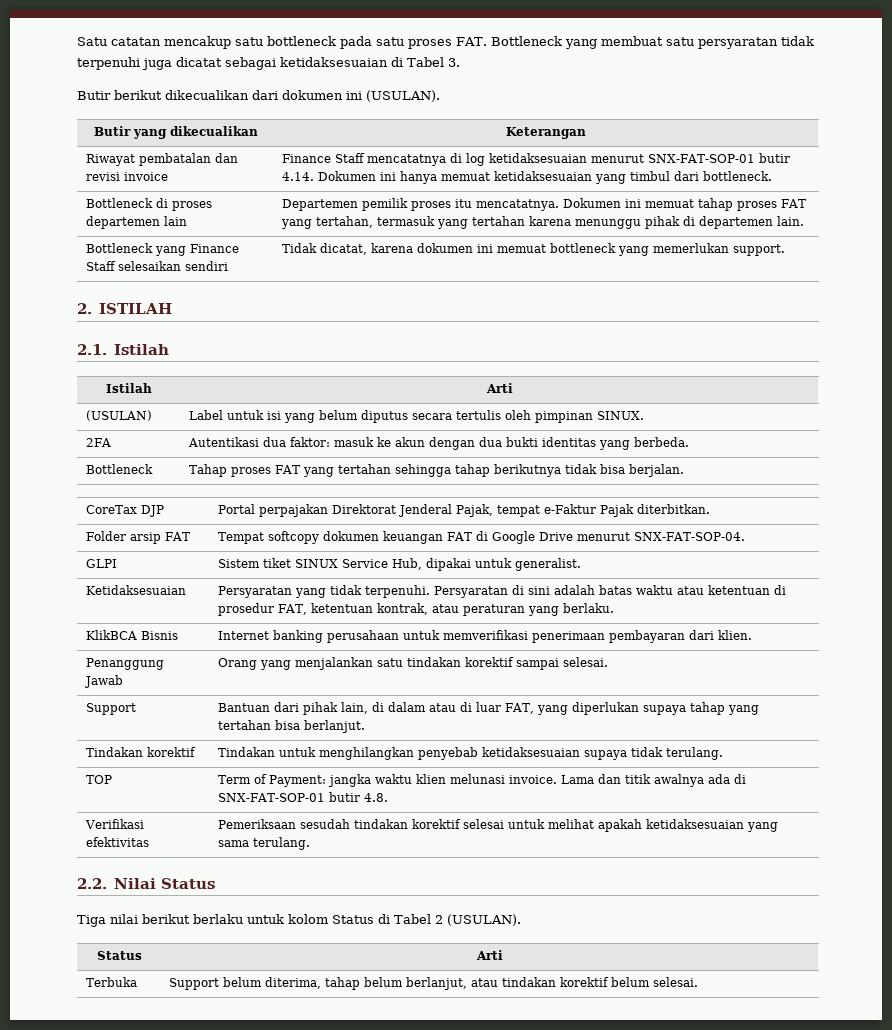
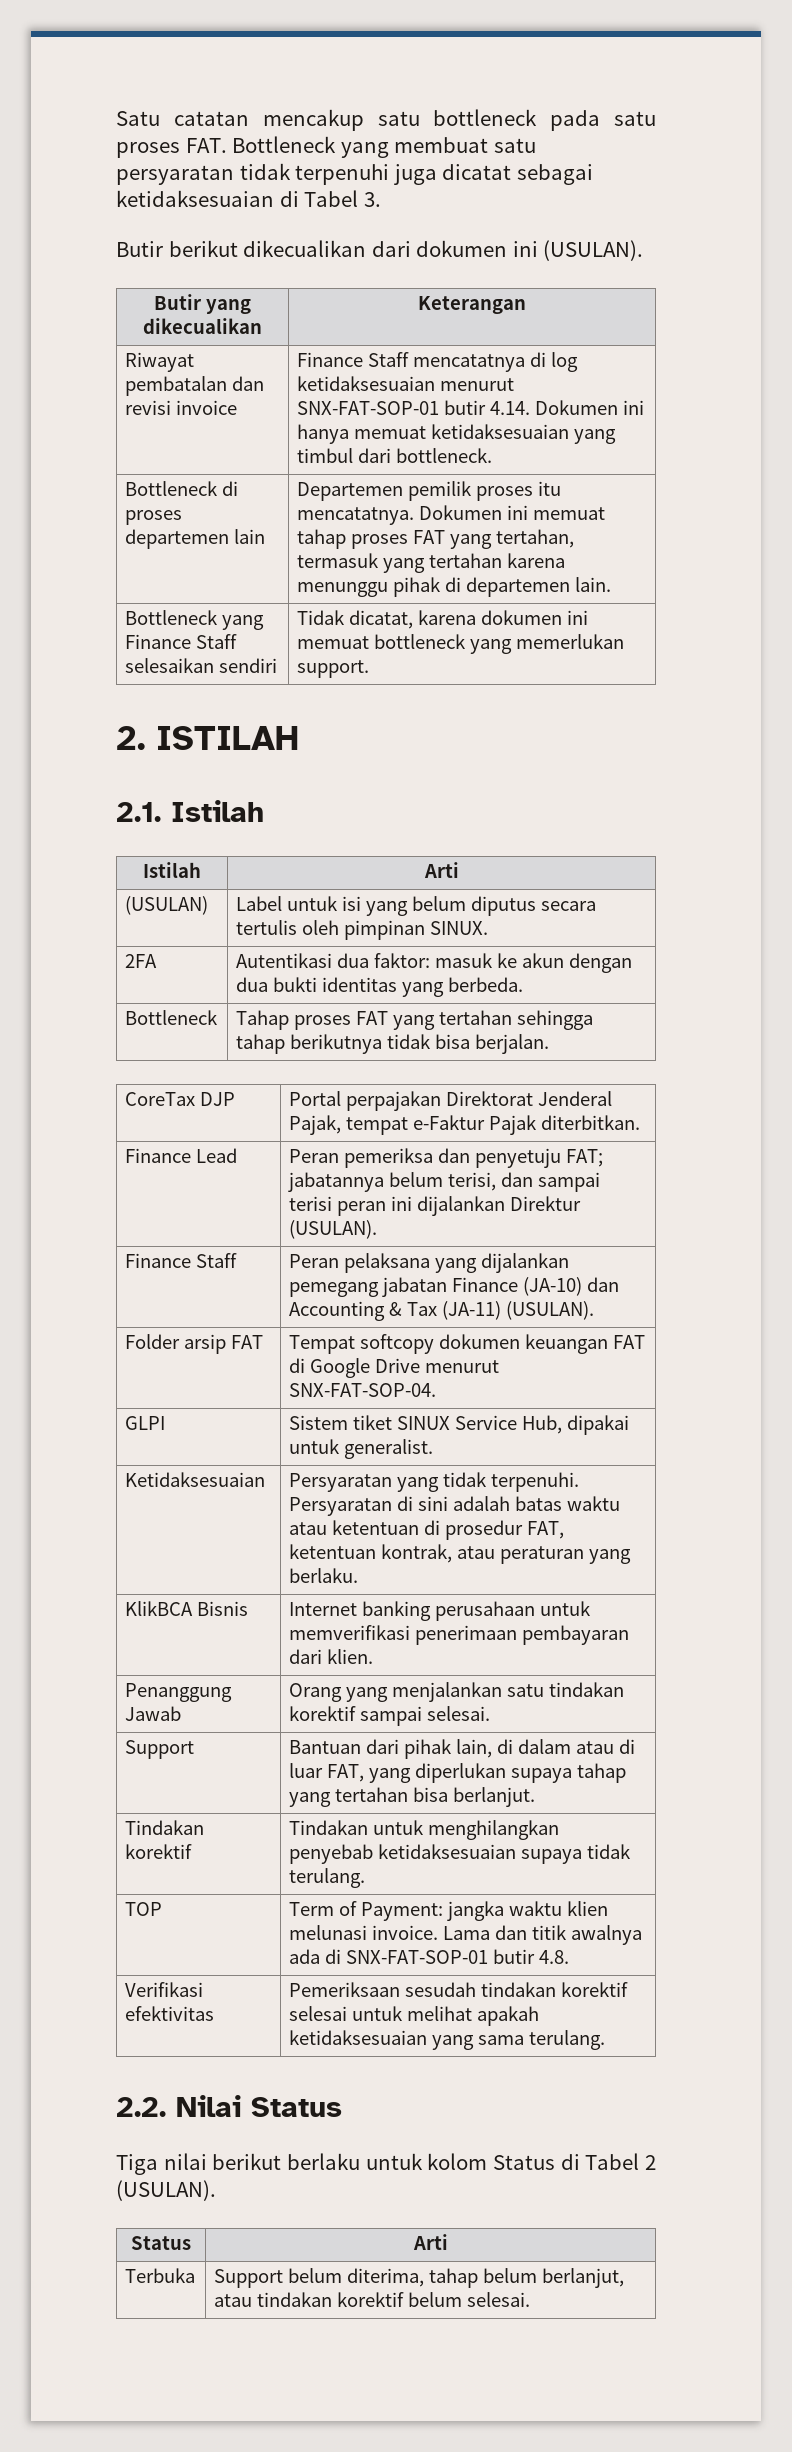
(710, 509) none -> [125,1148,238,1163] [289,1148,604,1168] [288,1172,601,1192] [289,1196,582,1216] [289,1220,378,1239] [125,1253,238,1268] [289,1253,570,1273] [289,1277,620,1297] [289,1301,595,1321] // Finance Lead | Peran pemeriksa dan penyetuju FAT; jabatannya belum terisi, dan sampai terisi peran ini dijalankan Direktur (USULAN). // Finance Staff | Peran pelaksana yang dijalankan pemegang jabatan Finance (JA-10) dan Accounting & Tax (JA-11) (USULAN).

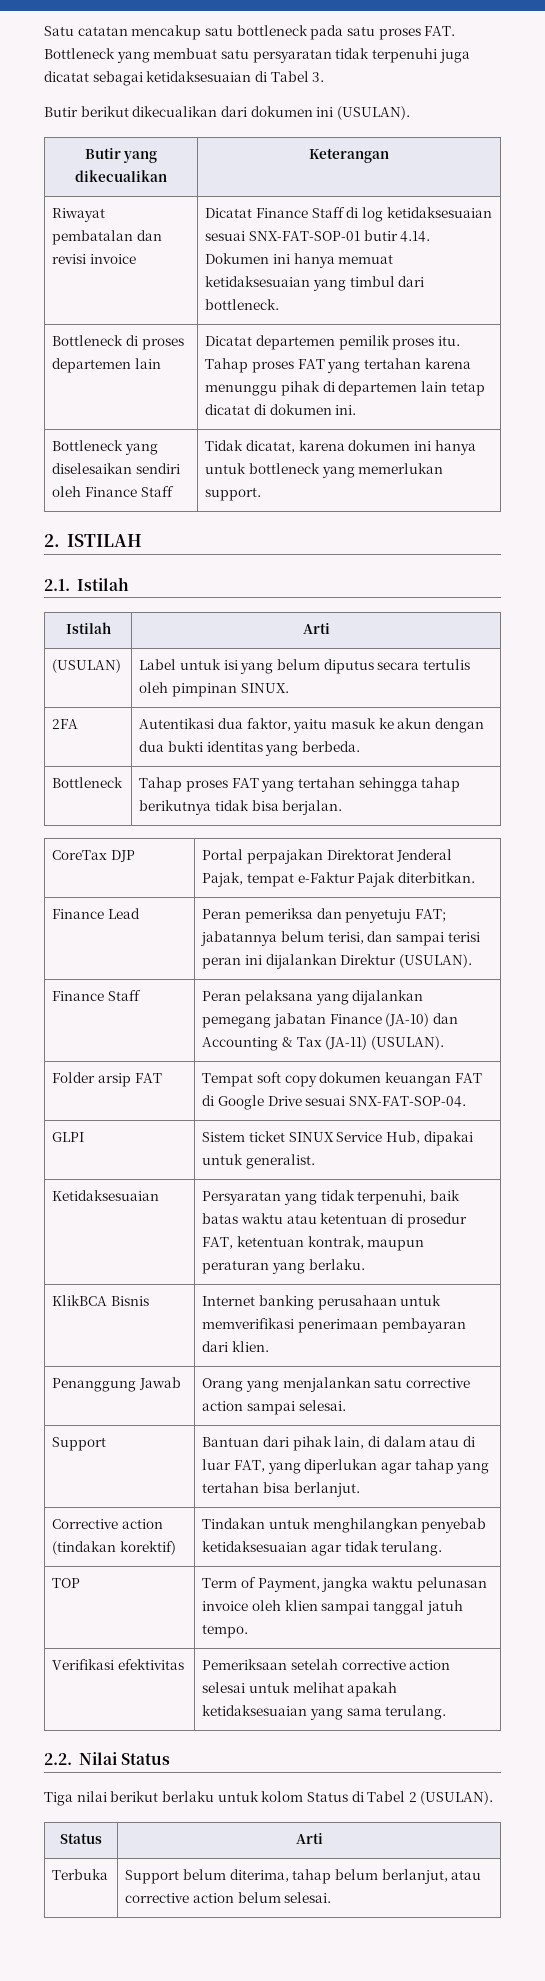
[297,352,526,372] Finance Staff mencatatnya -> [205,207,345,218] Dicatat Finance Staff
[440,378,515,391] menurut -> [205,231,246,241] sesuai
[297,481,562,501] [297,505,606,525] [297,529,575,549] [297,553,380,568] Departemen pemilik proses itu mencatatnya. Dokumen ini memuat tahap proses FAT yang tertahan, termasuk -> [205,335,460,350] [205,358,325,373] Dicatat departemen pemilik proses itu. Tahap proses FAT
[575,577,612,592] [125,610,265,630] [125,634,238,649] [125,658,278,673] lain. // Bottleneck yang Finance Staff selesaikan sendiri -> [420,381,485,396] [205,404,357,415] [52,440,159,455] [52,463,181,474] [52,486,174,497] lain tetap dicatat di dokumen ini. // Bottleneck yang diselesaikan sendiri oleh Finance Staff
[297,636,370,649] memuat -> [434,440,476,455] [205,463,247,474] hanya untuk
[374,953,431,968] faktor: -> [246,718,328,733] faktor, yaitu
[360,1334,435,1354] softcopy -> [257,1072,317,1087] soft copy
[425,1360,500,1373] menurut -> [305,1096,346,1106] sesuai
[353,1415,393,1430] tiket -> [249,1131,286,1142] ticket
[491,1472,580,1492] [289,1496,511,1516] terpenuhi. Persyaratan di sini adalah -> [357,1190,460,1205] terpenuhi, baik
[457,1546,496,1559] atau -> [367,1239,425,1251] maupun
[549,1682,625,1697] [289,1706,357,1721] tindakan korektif -> [405,1378,470,1388] [202,1401,244,1411] corrective action
[511,1768,573,1783] supaya -> [380,1462,412,1474] agar
[125,1820,205,1835] [125,1844,193,1859] Tindakan korektif -> [52,1519,164,1529] [52,1541,177,1555] Corrective action (tindakan korektif)
[521,1849,583,1864] supaya -> [311,1544,343,1556] agar
[361,1902,444,1921] Payment: -> [257,1578,320,1592] Payment,
[567,1901,609,1916] [289,1925,643,1945] [289,1949,570,1964] klien melunasi invoice. Lama dan titik awalnya ada di SNX-FAT-SOP-01 butir 4.8. -> [416,1577,487,1592] [202,1600,463,1615] [202,1624,249,1638] pelunasan invoice oleh klien sampai tanggal jatuh tempo.
[405,1982,629,1997] sesudah tindakan korektif -> [291,1659,451,1670] setelah corrective action
[257,2292,405,2307] tindakan korektif -> [125,1893,235,1903] corrective action

